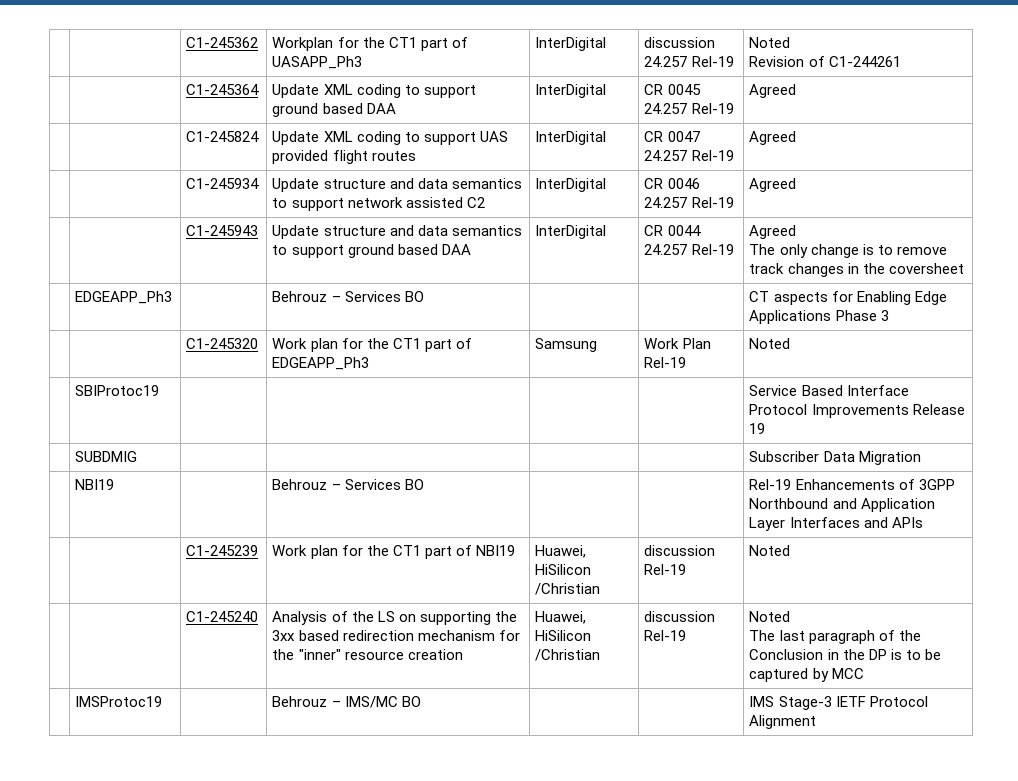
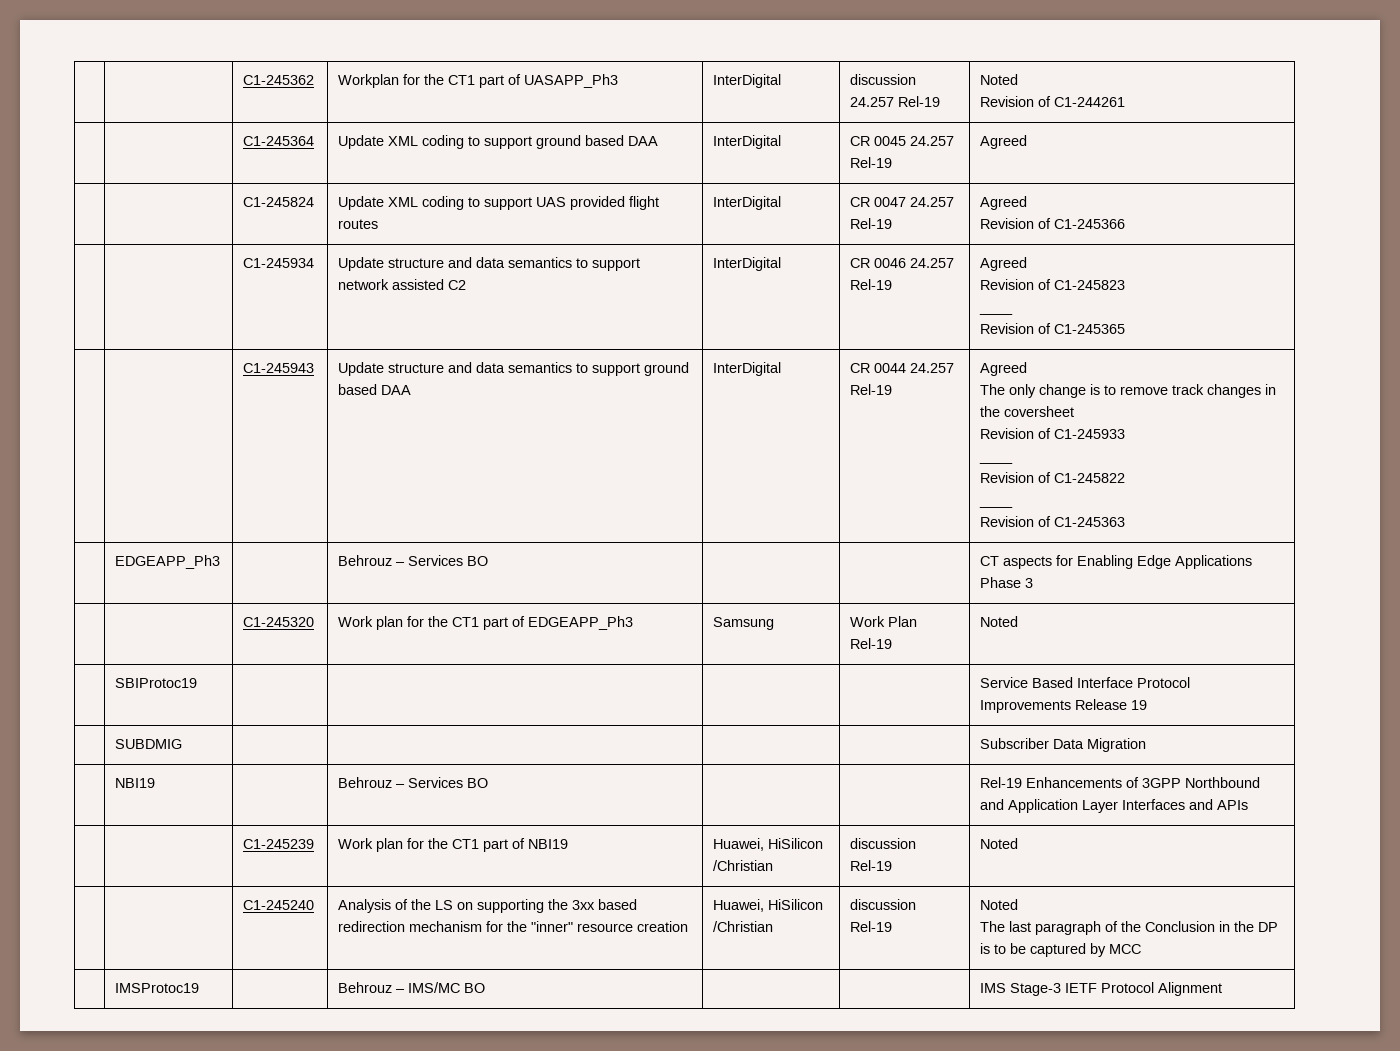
(797, 138) none -> [980,218,1126,229] // Revision of C1-245366
(797, 185) none -> [980,279,1126,290] [979,312,1014,315] [980,323,1126,334] // Revision of C1-245823 // ____ // Revision of C1-245365
(964, 268) none -> [980,428,1126,439] [979,461,1014,464] [980,472,1126,483] [979,505,1014,508] [980,516,1126,527] // Revision of C1-245933 // ____ // Revision of C1-245822 // ____ // Revision of C1-245363

